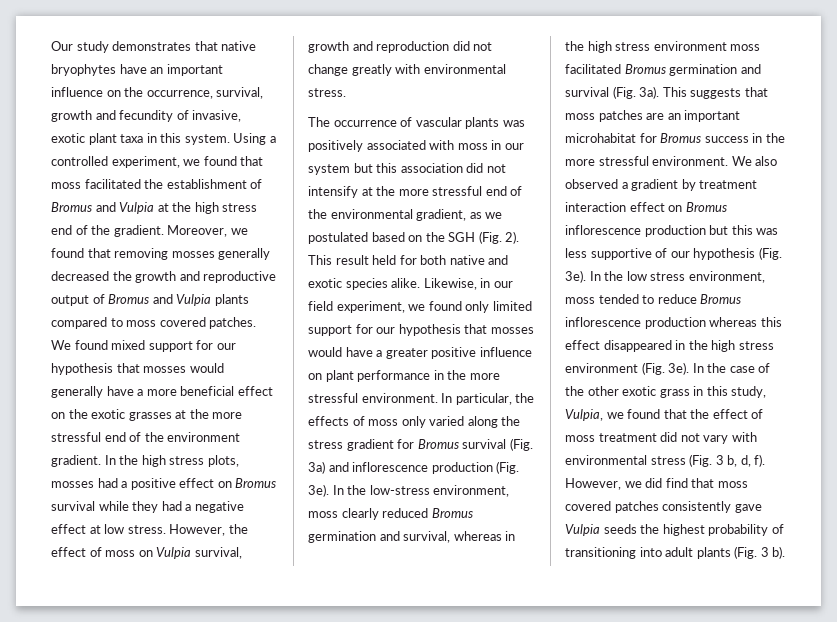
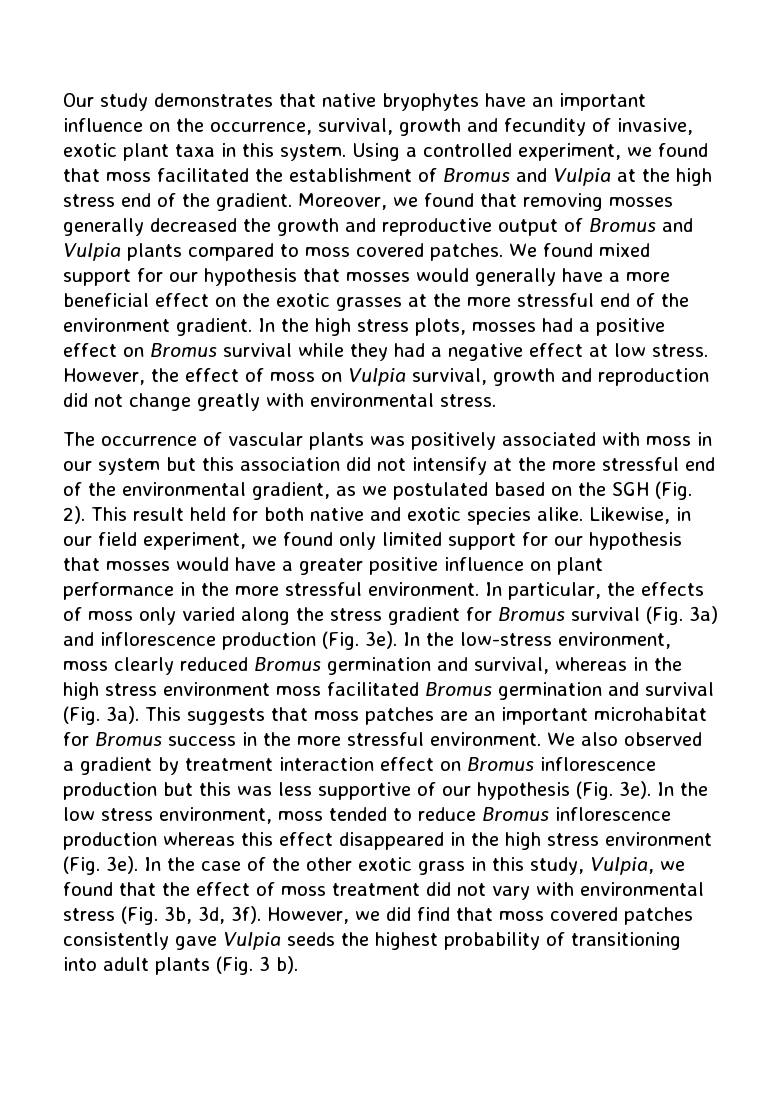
[715,454,766,467] 3 b, d, f). -> [164,906,261,924] 3b, 3d, 3f).

